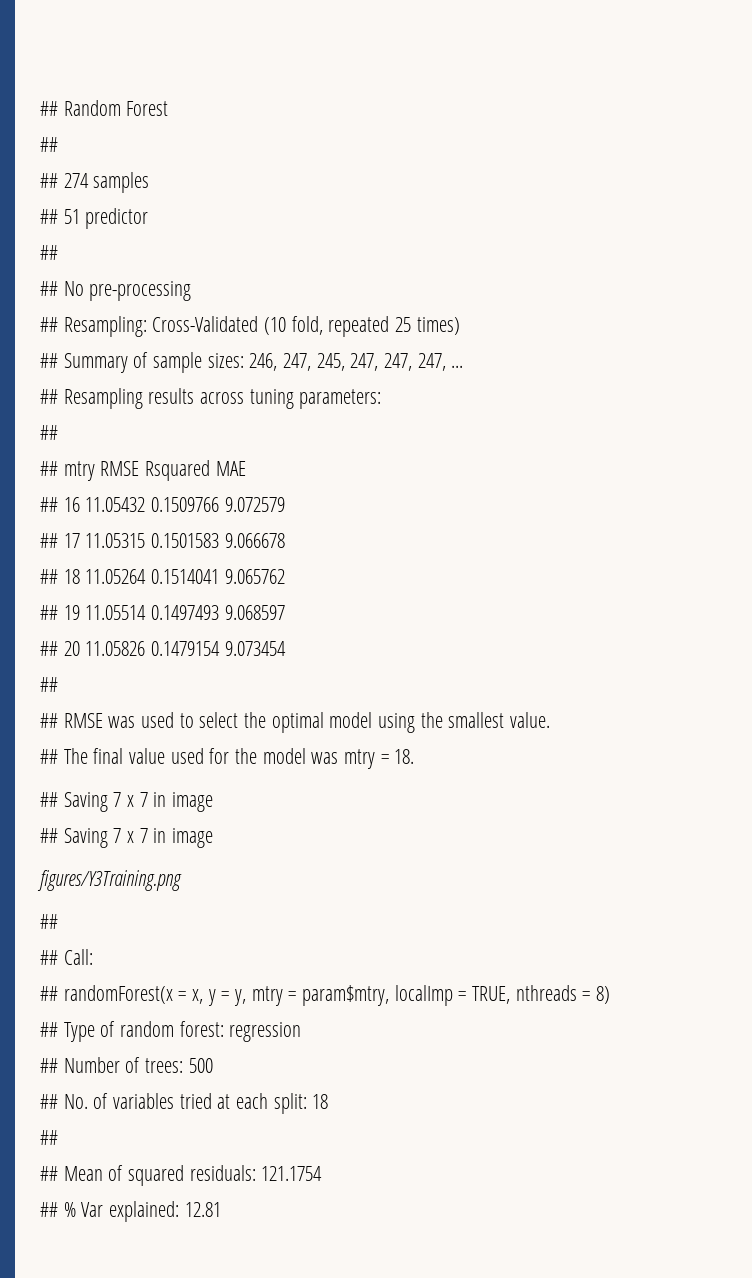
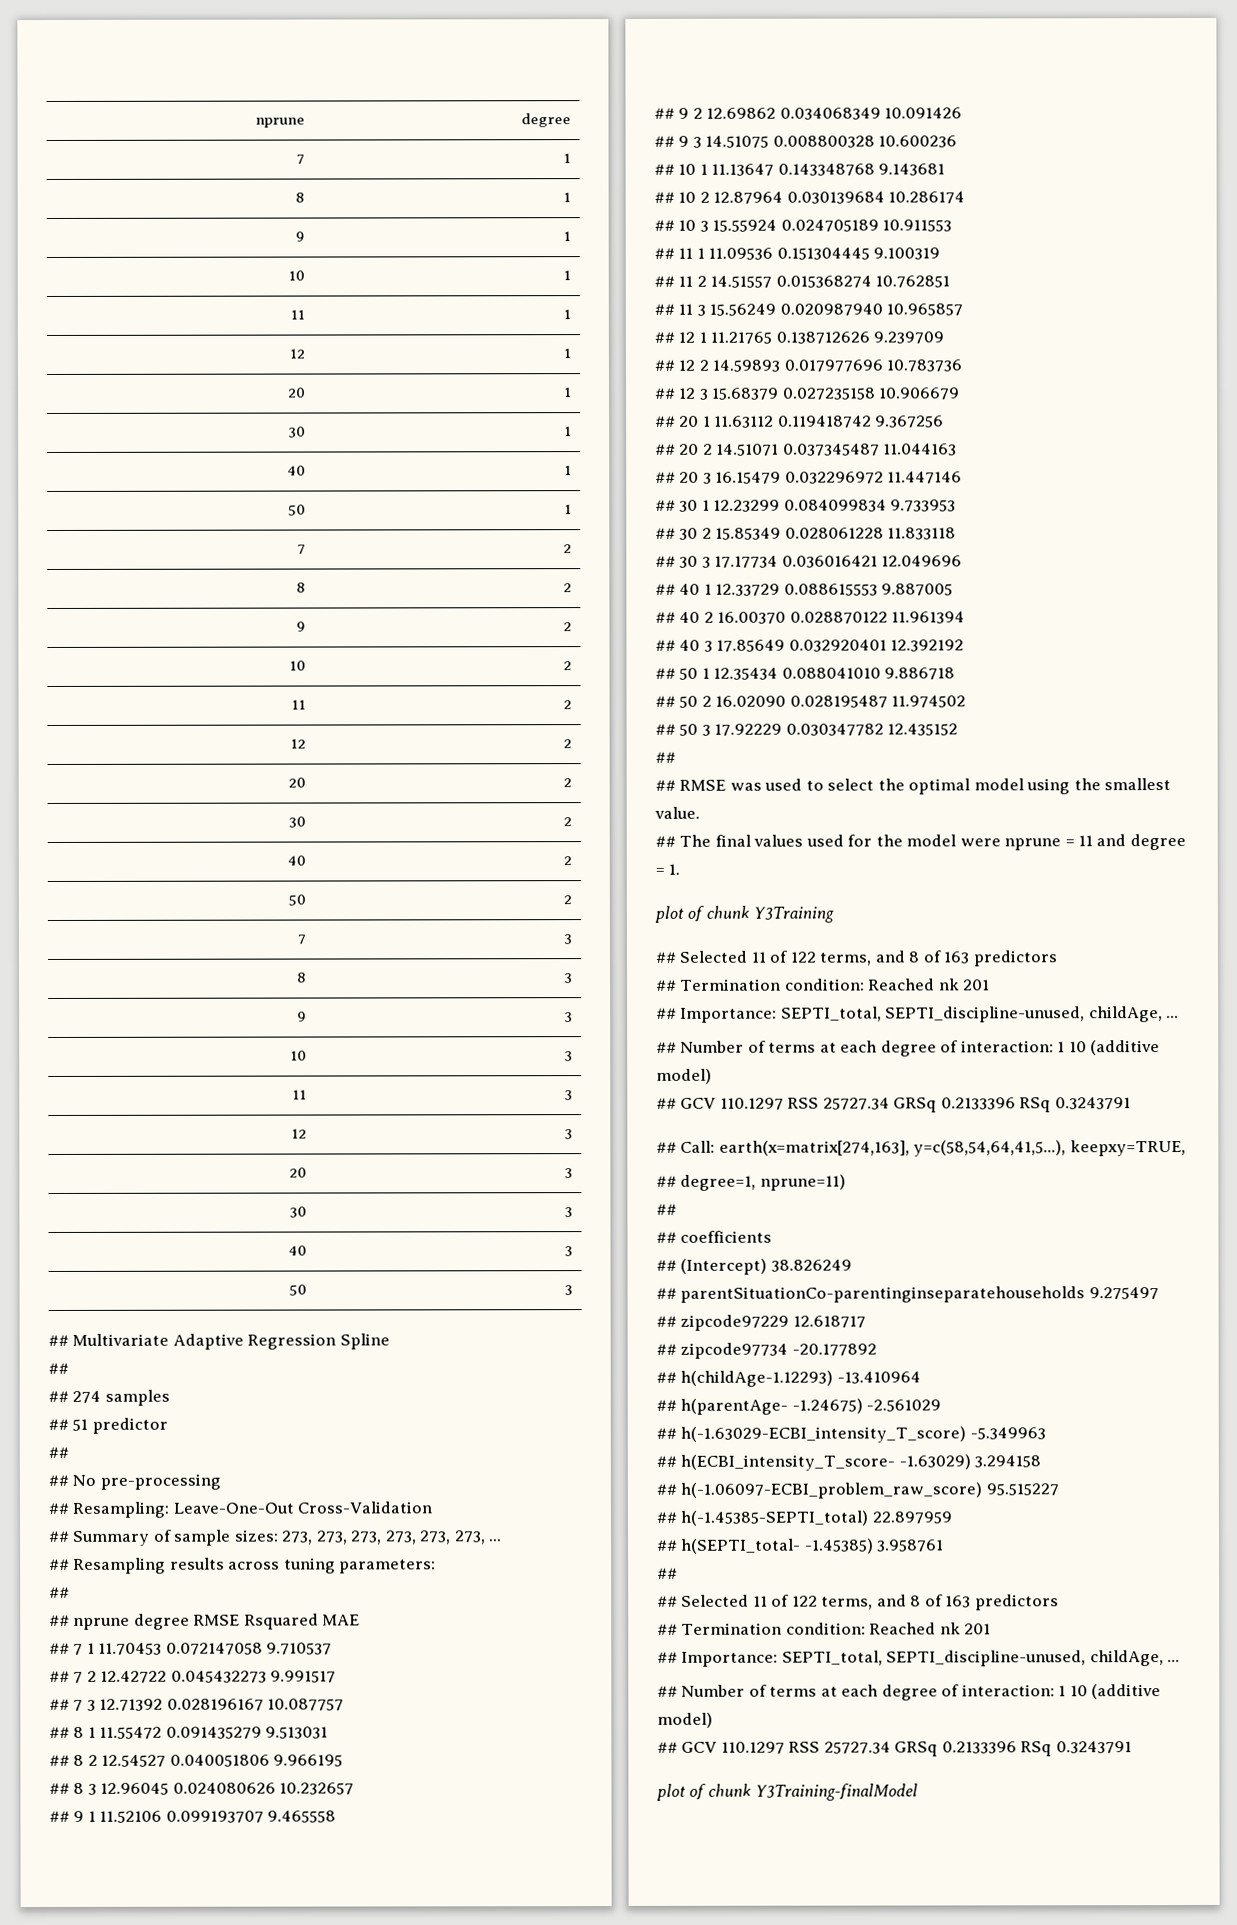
[40,100,169,116] ## Random Forest -> [255,117,306,128] [521,113,572,128] [296,154,306,165] [563,153,572,164] [295,192,306,203] [563,192,572,203] [295,231,306,242] [563,231,572,242] [288,270,306,281] [563,270,572,281] [290,309,306,320] [563,309,572,320] [289,348,306,359] [563,348,572,359] [287,387,307,398] [563,387,573,398] [288,426,307,438] [564,426,573,437] [287,465,307,476] [564,465,573,476] [288,504,307,516] [564,504,573,515] [297,544,307,555] [563,544,573,554] [296,582,307,593] [563,583,573,593] [296,621,307,632] [563,622,573,632] [289,660,307,671] [563,661,573,671] [291,699,307,710] [563,700,573,710] [290,738,307,749] [563,739,573,749] [288,777,307,788] [563,778,573,788] [288,816,307,828] [563,817,573,827] [287,855,307,866] [563,856,573,866] [288,894,307,906] [563,895,573,905] [297,934,307,945] [563,934,573,945] [297,972,308,983] [564,973,574,984] [297,1011,308,1022] [564,1012,574,1023] [290,1050,308,1061] [564,1051,574,1062] [292,1089,308,1100] [564,1090,574,1101] [291,1128,308,1139] [564,1129,574,1140] [289,1167,308,1178] [564,1168,574,1179] [289,1206,308,1218] [564,1207,574,1218] [288,1245,308,1256] [564,1246,574,1257] [289,1284,308,1296] [564,1285,574,1296] [48,1333,390,1350] nprune | degree // 7 | 1 // 8 | 1 // 9 | 1 // 10 | 1 // 11 | 1 // 12 | 1 // 20 | 1 // 30 | 1 // 40 | 1 // 50 | 1 // 7 | 2 // 8 | 2 // 9 | 2 // 10 | 2 // 11 | 2 // 12 | 2 // 20 | 2 // 30 | 2 // 40 | 2 // 50 | 2 // 7 | 3 // 8 | 3 // 9 | 3 // 10 | 3 // 11 | 3 // 12 | 3 // 20 | 3 // 30 | 3 // 40 | 3 // 50 | 3 // ## Multivariate Adaptive Regression Spline
[152,316,460,337] Cross-Validated (10 fold, repeated 25 times) -> [172,1501,433,1514] Leave-One-Out Cross-Validation
[249,353,446,371] 246, 247, 245, 247, 247, 247, -> [281,1530,486,1545] 273, 273, 273, 273, 273, 273,
[63,461,95,481] mtry -> [73,1613,190,1630] nprune degree
[63,497,285,512] [40,533,285,548] [40,569,285,584] [40,605,285,620] [40,641,286,656] 16 11.05432 0.1509766 9.072579 // ## 17 11.05315 0.1501583 9.066678 // ## 18 11.05264 0.1514041 9.065762 // ## 19 11.05514 0.1497493 9.068597 // ## 20 11.05826 0.1479154 9.073454 -> [73,1642,333,1655] [49,1670,337,1683] [49,1698,345,1711] [49,1726,329,1739] [49,1754,344,1767] [49,1782,355,1795] [49,1810,337,1823] [654,107,963,120] [654,135,958,148] [654,163,946,176] [654,191,966,204] [654,219,953,232] [654,247,941,260] [654,275,951,288] [654,303,964,316] [654,331,945,344] [654,359,963,372] [654,387,961,400] [655,415,945,428] [655,443,958,456] [655,471,963,484] [655,499,957,512] [655,527,957,540] [655,555,963,568] [655,583,954,596] [655,611,966,624] [655,639,965,652] [655,667,956,680] [655,695,967,708] [655,723,959,736] 7 1 11.70453 0.072147058 9.710537 // ## 7 2 12.42722 0.045432273 9.991517 // ## 7 3 12.71392 0.028196167 10.087757 // ## 8 1 11.55472 0.091435279 9.513031 // ## 8 2 12.54527 0.040051806 9.966195 // ## 8 3 12.96045 0.024080626 10.232657 // ## 9 1 11.52106 0.099193707 9.465558 // ## 9 2 12.69862 0.034068349 10.091426 // ## 9 3 14.51075 0.008800328 10.600236 // ## 10 1 11.13647 0.143348768 9.143681 // ## 10 2 12.87964 0.030139684 10.286174 // ## 10 3 15.55924 0.024705189 10.911553 // ## 11 1 11.09536 0.151304445 9.100319 // ## 11 2 14.51557 0.015368274 10.762851 // ## 11 3 15.56249 0.020987940 10.965857 // ## 12 1 11.21765 0.138712626 9.239709 // ## 12 2 14.59893 0.017977696 10.783736 // ## 12 3 15.68379 0.027235158 10.906679 // ## 20 1 11.63112 0.119418742 9.367256 // ## 20 2 14.51071 0.037345487 11.044163 // ## 20 3 16.15479 0.032296972 11.447146 // ## 30 1 12.23299 0.084099834 9.733953 // ## 30 2 15.85349 0.028061228 11.833118 // ## 30 3 17.17734 0.036016421 12.049696 // ## 40 1 12.33729 0.088615553 9.887005 // ## 40 2 16.00370 0.028870122 11.961394 // ## 40 3 17.85649 0.032920401 12.392192 // ## 50 1 12.35434 0.088041010 9.886718 // ## 50 2 16.02090 0.028195487 11.974502 // ## 50 3 17.92229 0.030347782 12.435152
[129,748,166,764] value -> [753,834,804,847] values
[311,749,415,769] [40,792,214,812] [40,828,214,848] [37,870,182,891] [40,914,58,929] [40,949,93,965] [40,985,611,1006] [40,1021,302,1042] [40,1057,213,1073] [40,1093,329,1114] [40,1130,58,1145] [40,1165,323,1186] [40,1201,221,1222] was mtry = 18. // ## Saving 7 x 7 in image // ## Saving 7 x 7 in image // figures/Y3Training.png // ## // ## Call: // ## randomForest(x = x, y = y, mtry = param$mtry, localImp = TRUE, nthreads = 8) // ## Type of random forest: regression // ## Number of trees: 500 // ## No. of variables tried at each split: 18 // ## // ## Mean of squared residuals: 121.1754 // ## % Var explained: 12.81 -> [959,834,1186,851] [655,863,681,875] [654,905,835,923] [655,950,1058,967] [656,978,991,991] [656,1006,1180,1023] [656,1040,1161,1057] [656,1068,712,1084] [656,1097,1131,1113] [656,1140,1186,1157] [656,1174,846,1191] [656,1203,677,1215] [656,1230,773,1243] [656,1258,852,1275] [656,1286,1159,1303] [656,1314,866,1331] [656,1342,877,1359] [656,1370,921,1387] [656,1398,942,1415] [656,1426,1046,1443] [656,1454,1042,1471] [656,1482,1059,1499] [656,1510,952,1526] [657,1538,945,1554] [657,1567,678,1579] [657,1594,1059,1611] [657,1622,992,1635] [657,1650,1181,1667] [657,1684,1162,1701] [657,1712,713,1728] [657,1741,1132,1757] [656,1783,919,1801] were nprune = 11 and degree = 1. // plot of chunk Y3Training // ## Selected 11 of 122 terms, and 8 of 163 predictors // ## Termination condition: Reached nk 201 // ## Importance: SEPTI_total, SEPTI_discipline-unused, childAge, ... // ## Number of terms at each degree of interaction: 1 10 (additive model) // ## GCV 110.1297 RSS 25727.34 GRSq 0.2133396 RSq 0.3243791 // ## Call: earth(x=matrix[274,163], y=c(58,54,64,41,5...), keepxy=TRUE, // ## degree=1, nprune=11) // ## // ## coefficients // ## (Intercept) 38.826249 // ## parentSituationCo-parentinginseparatehouseholds 9.275497 // ## zipcode97229 12.618717 // ## zipcode97734 -20.177892 // ## h(childAge-1.12293) -13.410964 // ## h(parentAge- -1.24675) -2.561029 // ## h(-1.63029-ECBI_intensity_T_score) -5.349963 // ## h(ECBI_intensity_T_score- -1.63029) 3.294158 // ## h(-1.06097-ECBI_problem_raw_score) 95.515227 // ## h(-1.45385-SEPTI_total) 22.897959 // ## h(SEPTI_total- -1.45385) 3.958761 // ## // ## Selected 11 of 122 terms, and 8 of 163 predictors // ## Termination condition: Reached nk 201 // ## Importance: SEPTI_total, SEPTI_discipline-unused, childAge, ... // ## Number of terms at each degree of interaction: 1 10 (additive model) // ## GCV 110.1297 RSS 25727.34 GRSq 0.2133396 RSq 0.3243791 // plot of chunk Y3Training-finalModel

